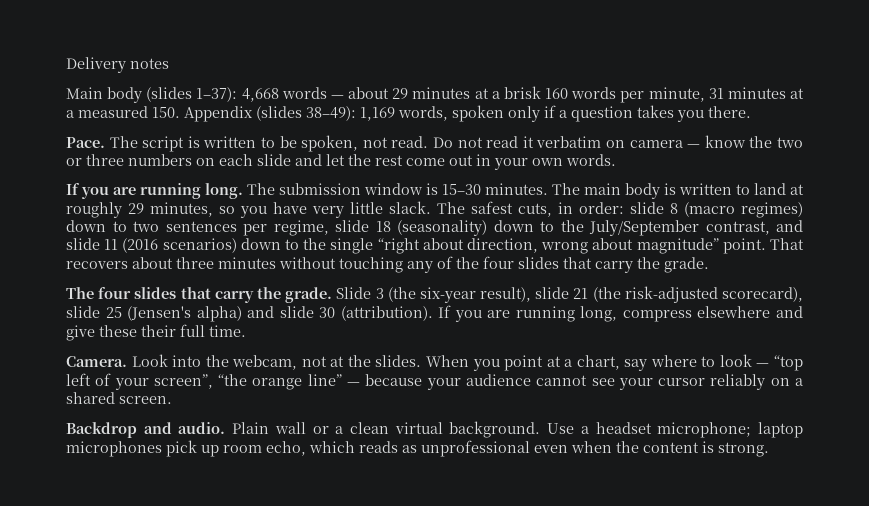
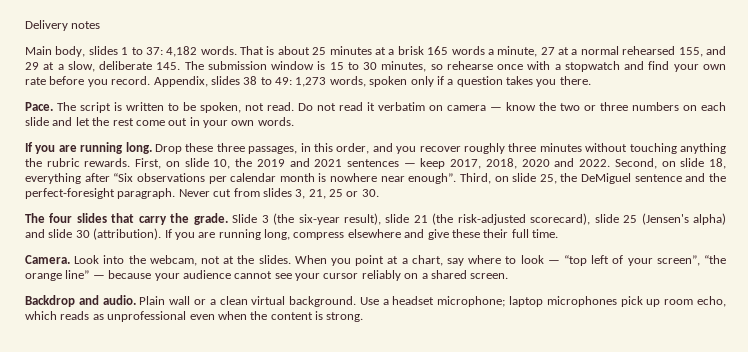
[107,86,804,103] [66,106,395,122] body (slides 1–37): 4,668 words — about 29 minutes at a brisk 160 words per minute, 31 minutes at a measured 150. Appendix (slides 38–49): 1,169 -> [55,46,726,57] [25,61,726,72] [25,76,327,87] body, slides 1 to 37: 4,182 words. That is about 25 minutes at a brisk 165 words a minute, 27 at a normal rehearsed 155, and 29 at a slow, deliberate 145. The submission window is 15 to 30 minutes, so rehearse once with a stopwatch and find your own rate before you record. Appendix, slides 38 to 49: 1,273
[247,183,804,199] [66,201,803,218] [66,220,803,236] [66,238,805,254] [66,256,709,273] The submission window is 15–30 minutes. The main body is written to land at roughly 29 minutes, so you have very little slack. The safest cuts, in order: slide 8 (macro regimes) down to two sentences per regime, slide 18 (seasonality) down to the July/September contrast, and slide 11 (2016 scenarios) down to the single “right about direction, wrong about magnitude” point. That recovers about three minutes without touching any of the four slides that carry the grade. -> [155,143,726,154] [25,158,727,169] [25,173,727,184] [25,188,379,199] Drop these three passages, in this order, and you recover roughly three minutes without touching anything the rubric rewards. First, on slide 10, the 2019 and 2021 sentences — keep 2017, 2018, 2020 and 2022. Second, on slide 18, everything after “Six observations per calendar month is nowhere near enough”. Third, on slide 25, the DeMiguel sentence and the perfect-foresight paragraph. Never cut from slides 3, 21, 25 or 30.

